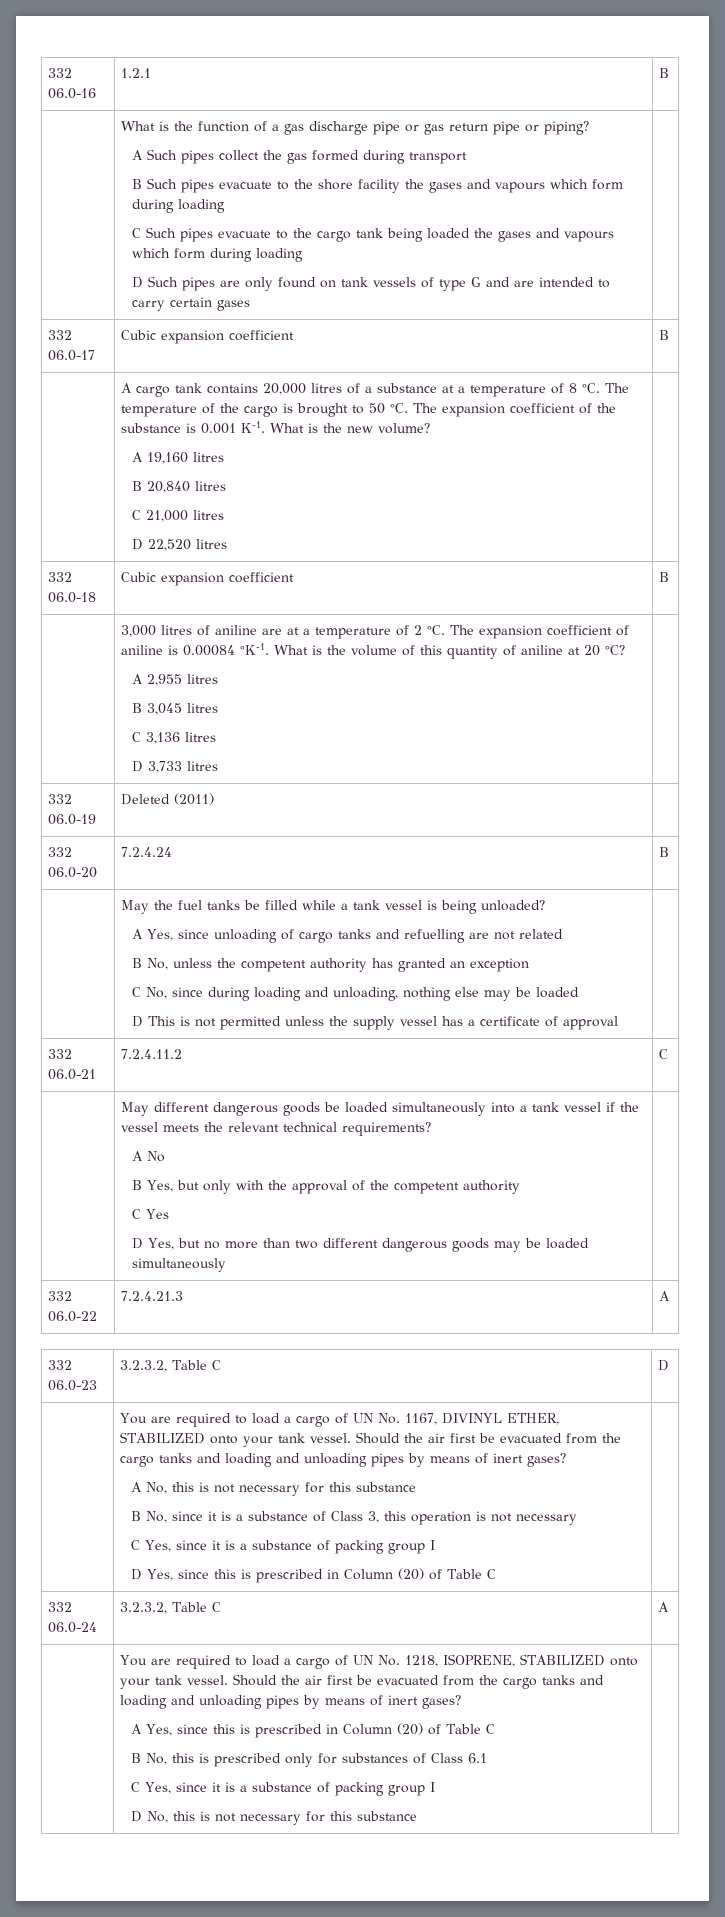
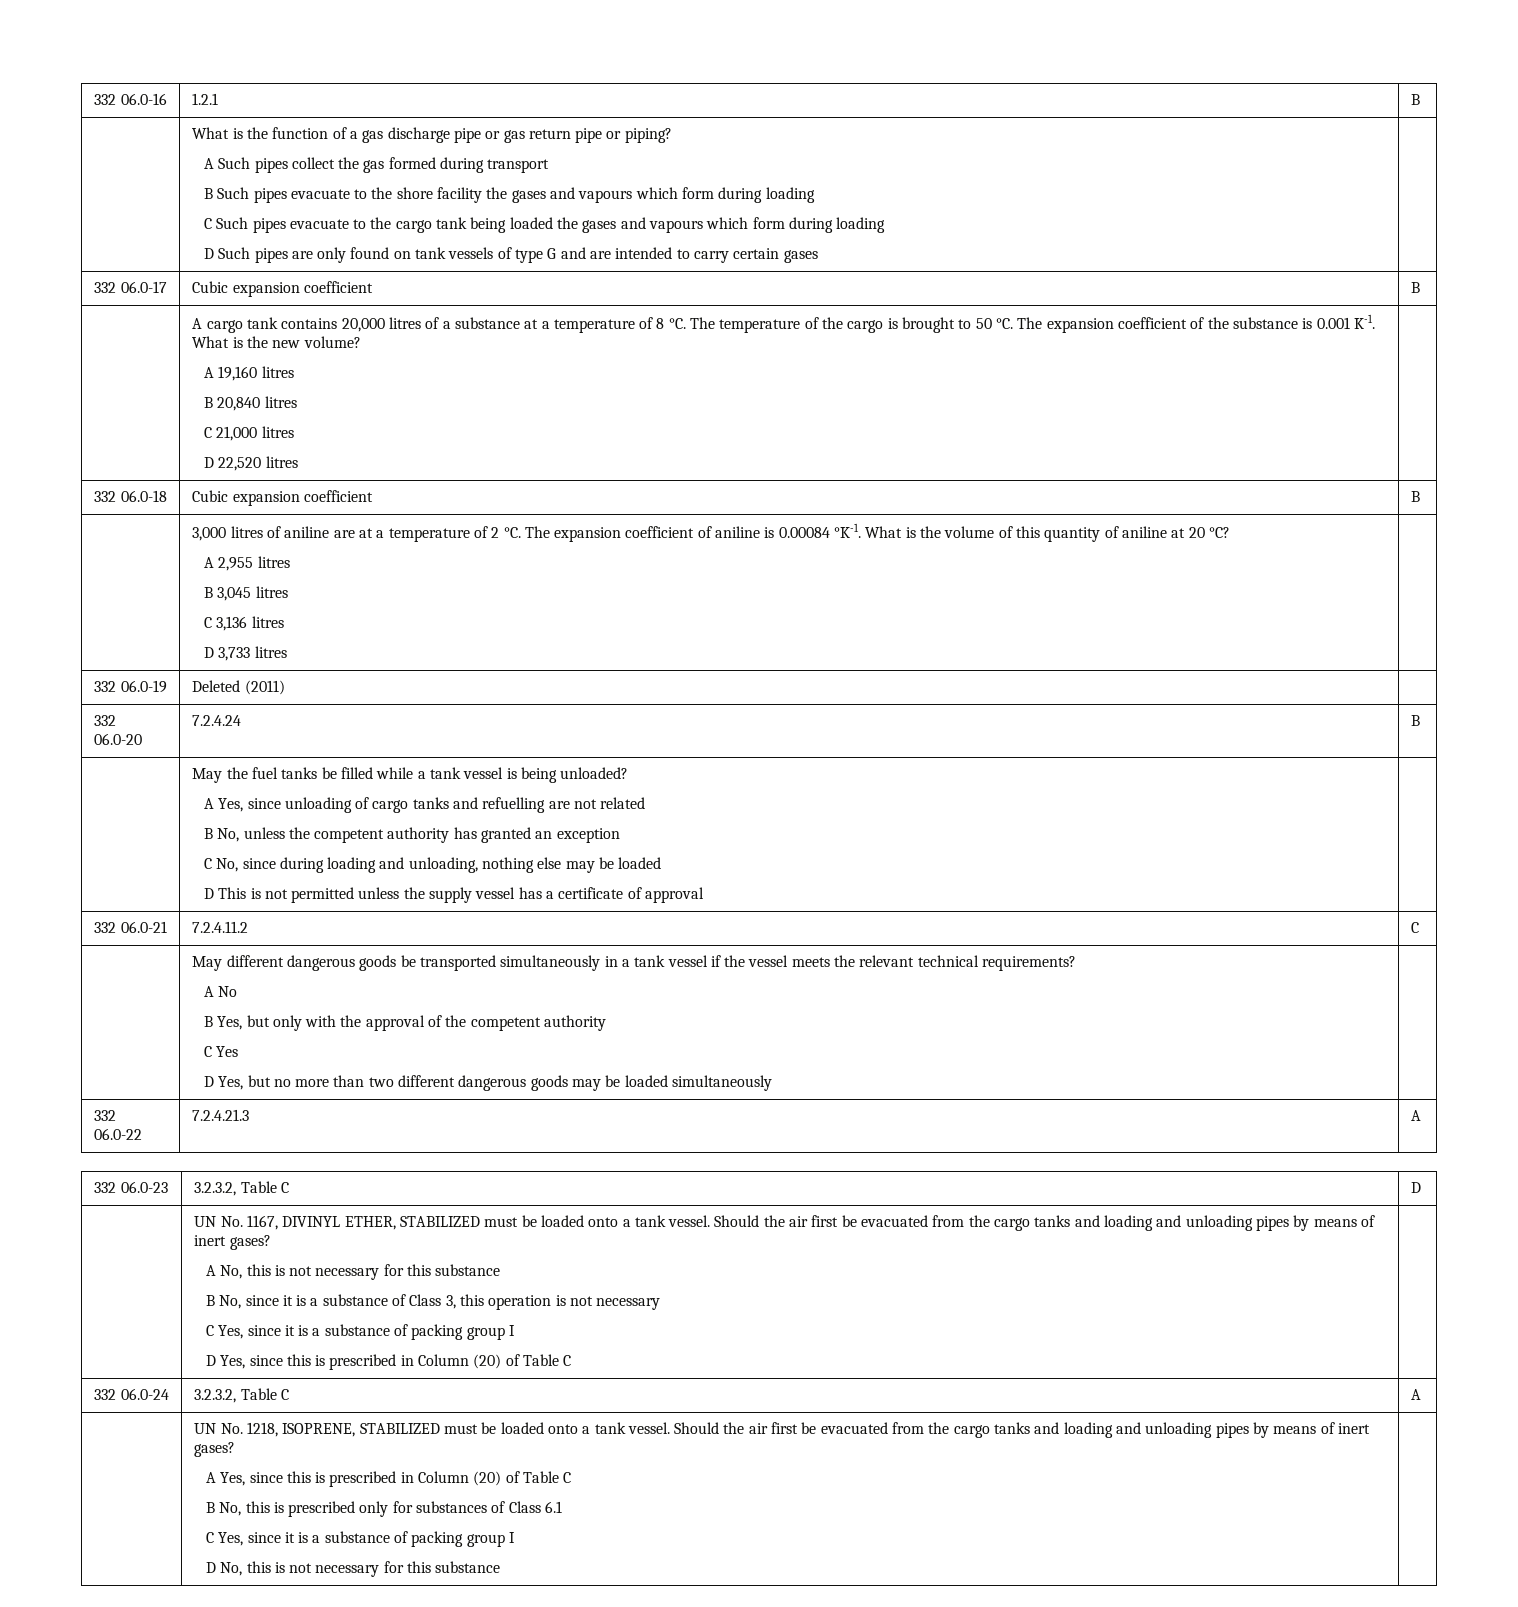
[345,1102,516,1116] loaded simultaneously into -> [419,955,618,971] transported simultaneously in
[120,1413,349,1427] You are required to load a cargo of -> (1422, 1187) none
[210,1435,274,1447] onto your -> [484,1215,631,1227] must be loaded onto a
[120,1655,349,1669] You are required to load a cargo of -> (1422, 1394) none
[610,1657,639,1666] [120,1678,151,1689] onto your -> [443,1422,591,1434] must be loaded onto a

